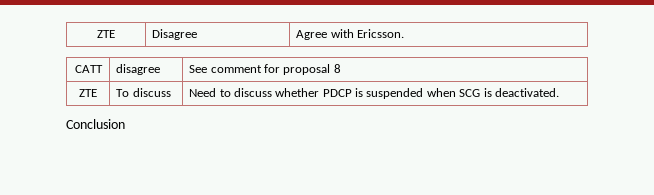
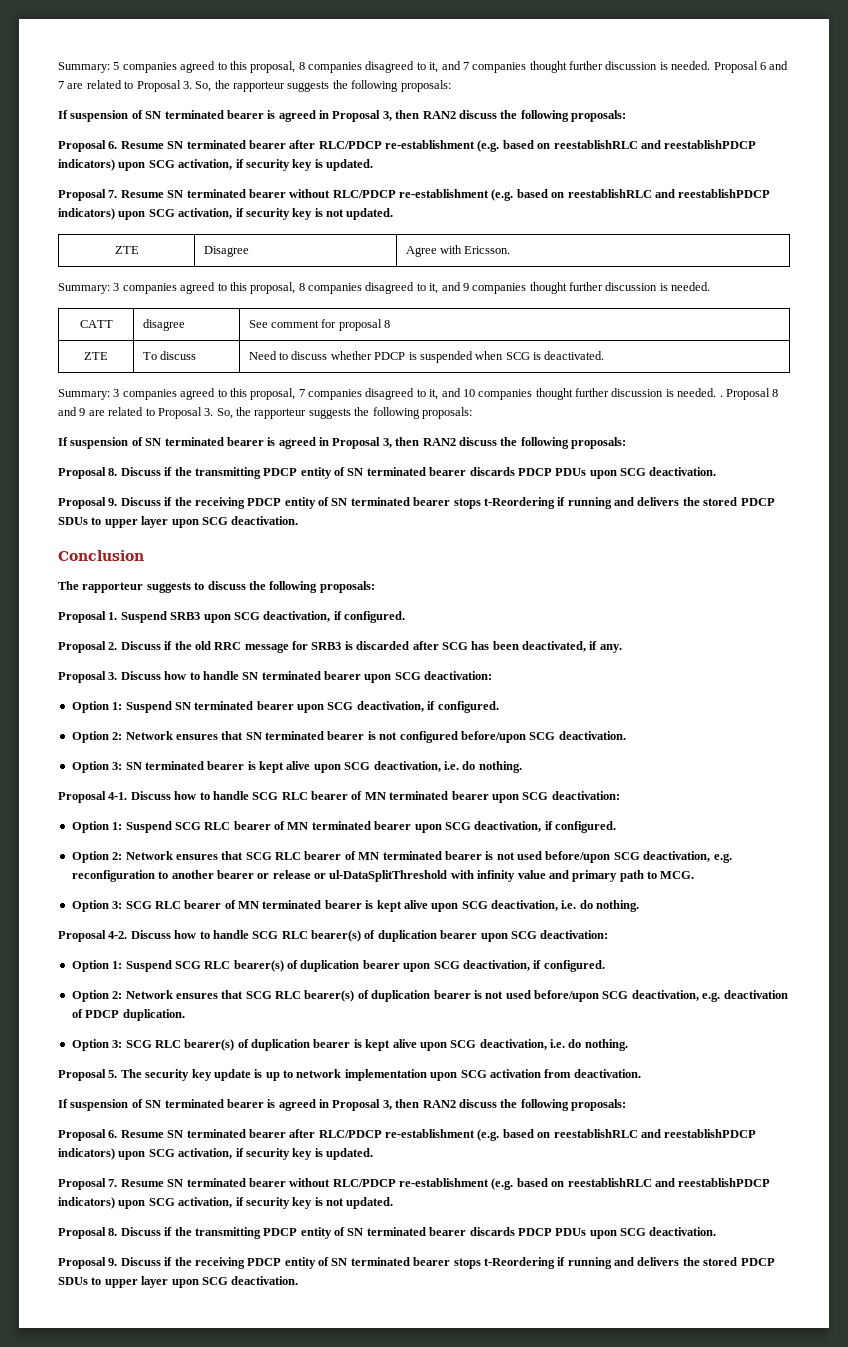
(97, 34) none -> [58,61,789,73] [58,80,451,92] [58,110,626,122] [58,140,757,152] [58,159,373,171] [58,189,771,201] [58,208,394,220] Summary: 5 companies agreed to this proposal, 8 companies disagreed to it, and 7 companies thought further discussion is needed. Proposal 6 and 7 are related to Proposal 3. So, the rapporteur suggests the following proposals: // If suspension of SN terminated bearer is agreed in Proposal 3, then RAN2 discuss the following proposals: // Proposal 6. Resume SN terminated bearer after RLC/PDCP re-establishment (e.g. based on reestablishRLC and reestablishPDCP indicators) upon SCG activation, if security key is updated. // Proposal 7. Resume SN terminated bearer without RLC/PDCP re-establishment (e.g. based on reestablishRLC and reestablishPDCP indicators) upon SCG activation, if security key is not updated. //
(404, 33) none -> [58,282,711,294] // Summary: 3 companies agreed to this proposal, 8 companies disagreed to it, and 9 companies thought further discussion is needed.
[66,119,125,129] Conclusion -> [58,388,779,400] [58,407,472,419] [58,437,626,449] [58,467,717,479] [58,497,775,509] [58,516,299,528] [58,550,144,561] [58,581,375,593] [58,611,405,623] [58,641,622,653] [58,671,493,683] [71,701,499,713] [71,731,626,743] [71,761,522,773] [58,791,620,803] [71,821,616,833] [71,851,732,863] [71,870,695,882] [71,900,640,912] [58,930,609,942] [71,960,605,972] [71,990,788,1002] [71,1009,185,1021] [71,1039,628,1051] [58,1069,641,1081] [58,1099,626,1111] [58,1129,757,1141] [58,1148,373,1160] [58,1178,771,1190] [58,1197,394,1209] [58,1227,717,1239] [58,1257,775,1269] [58,1276,299,1288] Summary: 3 companies agreed to this proposal, 7 companies disagreed to it, and 10 companies thought further discussion is needed. . Proposal 8 and 9 are related to Proposal 3. So, the rapporteur suggests the following proposals: // If suspension of SN terminated bearer is agreed in Proposal 3, then RAN2 discuss the following proposals: // Proposal 8. Discuss if the transmitting PDCP entity of SN terminated bearer discards PDCP PDUs upon SCG deactivation. // Proposal 9. Discuss if the receiving PDCP entity of SN terminated bearer stops t-Reordering if running and delivers the stored PDCP SDUs to upper layer upon SCG deactivation. // Conclusion // The rapporteur suggests to discuss the following proposals: // Proposal 1. Suspend SRB3 upon SCG deactivation, if configured. // Proposal 2. Discuss if the old RRC message for SRB3 is discarded after SCG has been deactivated, if any. // Proposal 3. Discuss how to handle SN terminated bearer upon SCG deactivation: // Option 1: Suspend SN terminated bearer upon SCG deactivation, if configured. // Option 2: Network ensures that SN terminated bearer is not configured before/upon SCG deactivation. // Option 3: SN terminated bearer is kept alive upon SCG deactivation, i.e. do nothing. // Proposal 4-1. Discuss how to handle SCG RLC bearer of MN terminated bearer upon SCG deactivation: // Option 1: Suspend SCG RLC bearer of MN terminated bearer upon SCG deactivation, if configured. // Option 2: Network ensures that SCG RLC bearer of MN terminated bearer is not used before/upon SCG deactivation, e.g. reconfiguration to another bearer or release or ul-DataSplitThreshold with infinity value and primary path to MCG. // Option 3: SCG RLC bearer of MN terminated bearer is kept alive upon SCG deactivation, i.e. do nothing. // Proposal 4-2. Discuss how to handle SCG RLC bearer(s) of duplication bearer upon SCG deactivation: // Option 1: Suspend SCG RLC bearer(s) of duplication bearer upon SCG deactivation, if configured. // Option 2: Network ensures that SCG RLC bearer(s) of duplication bearer is not used before/upon SCG deactivation, e.g. deactivation of PDCP duplication. // Option 3: SCG RLC bearer(s) of duplication bearer is kept alive upon SCG deactivation, i.e. do nothing. // Proposal 5. The security key update is up to network implementation upon SCG activation from deactivation. // If suspension of SN terminated bearer is agreed in Proposal 3, then RAN2 discuss the following proposals: // Proposal 6. Resume SN terminated bearer after RLC/PDCP re-establishment (e.g. based on reestablishRLC and reestablishPDCP indicators) upon SCG activation, if security key is updated. // Proposal 7. Resume SN terminated bearer without RLC/PDCP re-establishment (e.g. based on reestablishRLC and reestablishPDCP indicators) upon SCG activation, if security key is not updated. // Proposal 8. Discuss if the transmitting PDCP entity of SN terminated bearer discards PDCP PDUs upon SCG deactivation. // Proposal 9. Discuss if the receiving PDCP entity of SN terminated bearer stops t-Reordering if running and delivers the stored PDCP SDUs to upper layer upon SCG deactivation.

